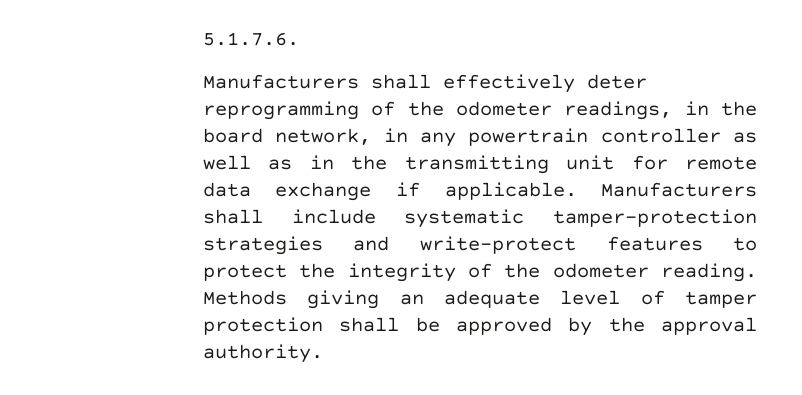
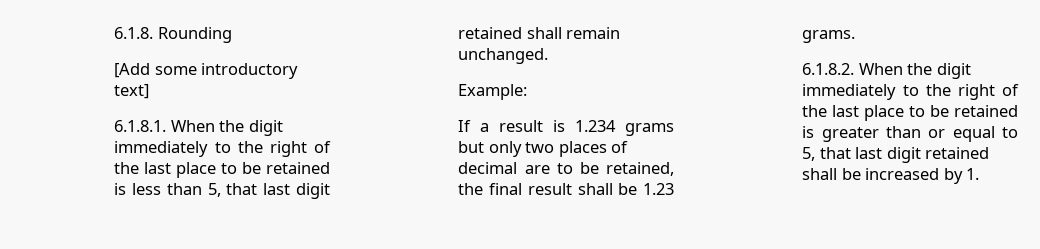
[202,32,299,46] [202,74,647,93] [202,101,758,120] [202,128,758,147] [202,155,757,174] [202,182,757,201] [202,209,757,228] [202,236,757,255] [202,263,758,282] [202,290,758,309] [202,317,758,336] [202,344,323,363] 5.1.7.6. // Manufacturers shall effectively deter reprogramming of the odometer readings, in the board network, in any powertrain controller as well as in the transmitting unit for remote data exchange if applicable. Manufacturers shall include systematic tamper-protection strategies and write-protect features to protect the integrity of the odometer reading. Methods giving an adequate level of tamper protection shall be approved by the approval authority. -> [114,27,232,43] [114,63,299,79] [114,84,150,99] [114,120,283,136] [114,141,332,157] [114,162,331,178] [114,183,330,199] [458,27,621,39] [458,48,549,64] [458,84,528,100] [458,120,674,136] [458,141,629,157] [458,162,674,176] [458,183,674,195] [802,30,856,43] [802,63,971,79] [802,84,1019,100] [802,105,1018,121] [802,126,1018,142] [802,147,990,163] [802,168,980,184] 6.1.8. Rounding // [Add some introductory text] // 6.1.8.1. When the digit immediately to the right of the last place to be retained is less than 5, that last digit retained shall remain unchanged. // Example: // If a result is 1.234 grams but only two places of decimal are to be retained, the final result shall be 1.23 grams. // 6.1.8.2. When the digit immediately to the right of the last place to be retained is greater than or equal to 5, that last digit retained shall be increased by 1.

